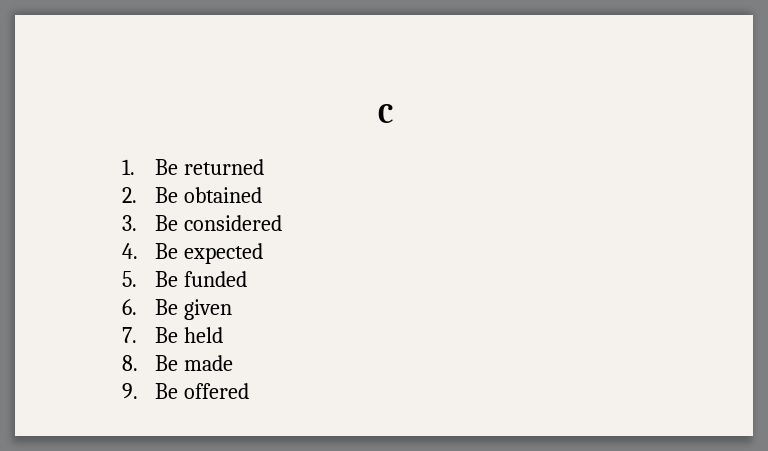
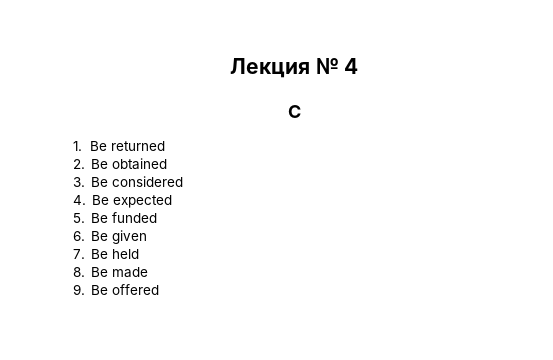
(377, 113) none -> [229,58,359,78] Лекция № 4 //

